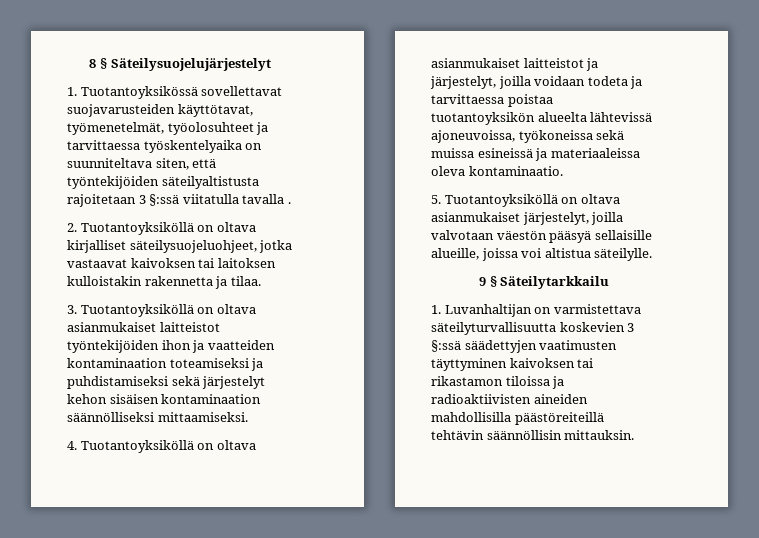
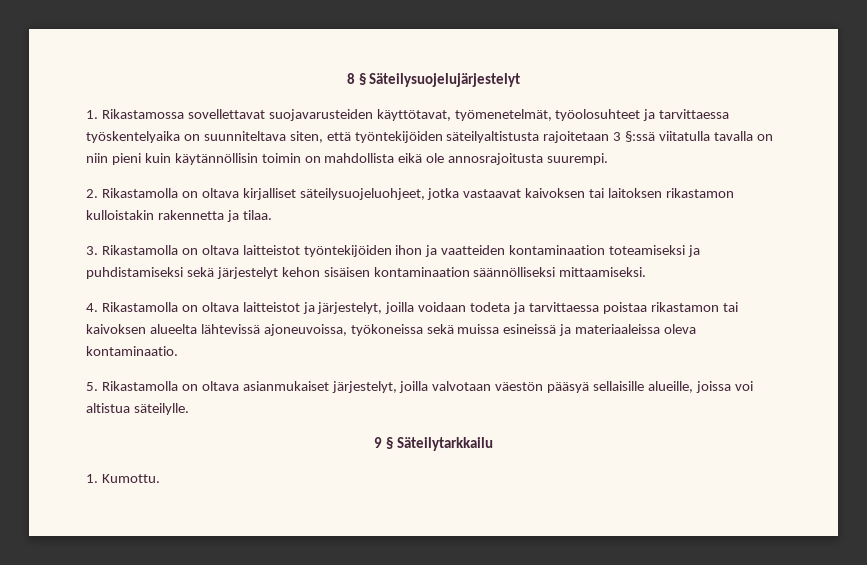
[80,86,198,99] Tuotantoyksikössä -> [101,109,184,119] Rikastamossa
[287,202,291,204] . -> [756,134,773,141] [86,153,609,165] on niin pieni kuin käytännöllisin toimin on mahdollista eikä ole annosrajoitusta suurempi.
[80,222,194,235] Tuotantoyksiköllä -> [101,188,178,198] Rikastamolla
(276, 263) none -> [666,188,735,198] rikastamon
[80,304,256,317] [67,322,156,332] Tuotantoyksiköllä on oltava asianmukaiset -> [101,245,239,255] Rikastamolla on oltava
[80,440,256,453] [431,58,520,68] Tuotantoyksiköllä on oltava asianmukaiset -> [101,302,239,312] Rikastamolla on oltava
[431,112,535,125] tuotantoyksikön -> [650,302,738,312] [86,324,146,334] rikastamon tai kaivoksen
[444,194,558,207] Tuotantoyksiköllä -> [101,381,178,391] Rikastamolla
[444,304,641,317] [431,322,635,335] [431,340,618,353] [431,358,594,371] [431,376,565,389] [431,394,588,404] [431,412,604,425] [431,430,635,440] Luvanhaltijan on varmistettava säteilyturvallisuutta koskevien 3 §:ssä säädettyjen vaatimusten täyttyminen kaivoksen tai rikastamon tiloissa ja radioaktiivisten aineiden mahdollisilla päästöreiteillä tehtävin säännöllisin mittauksin. -> [101,474,160,483] Kumottu.

